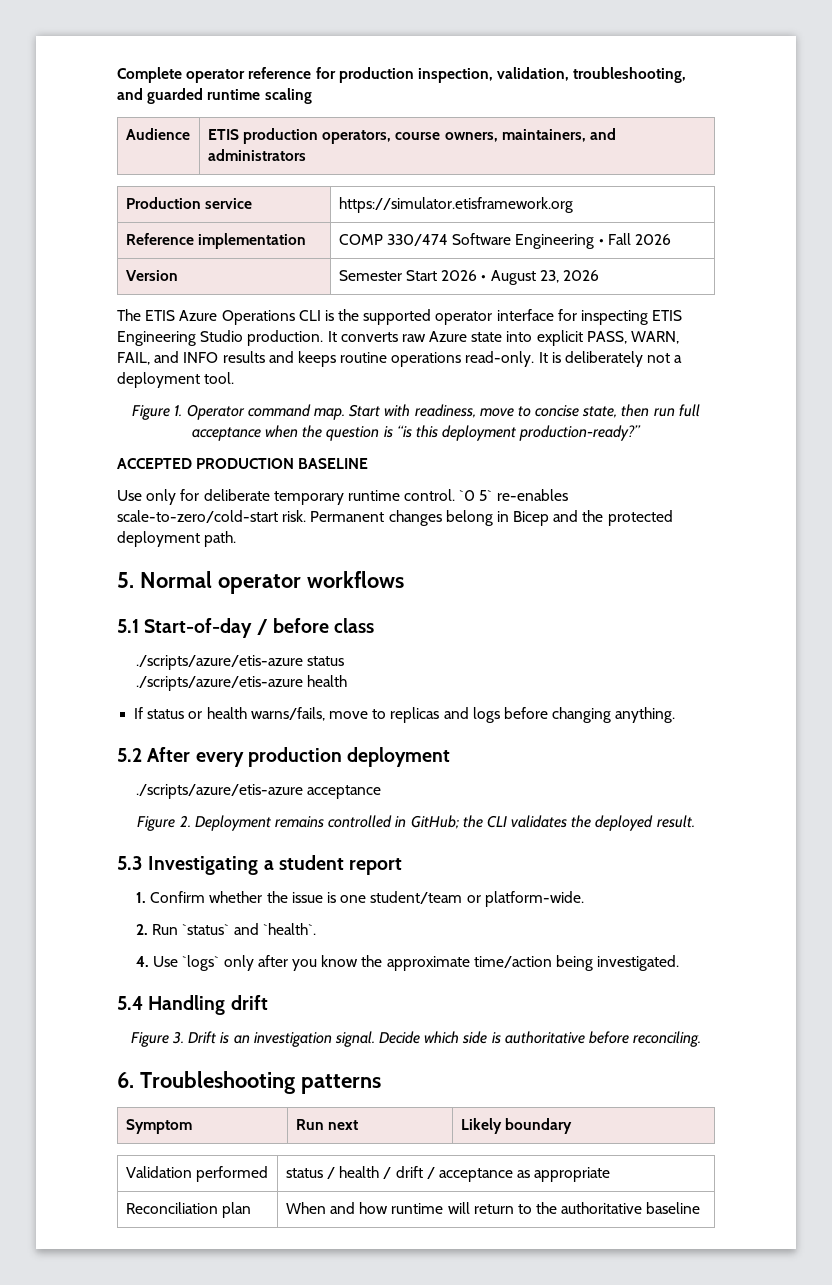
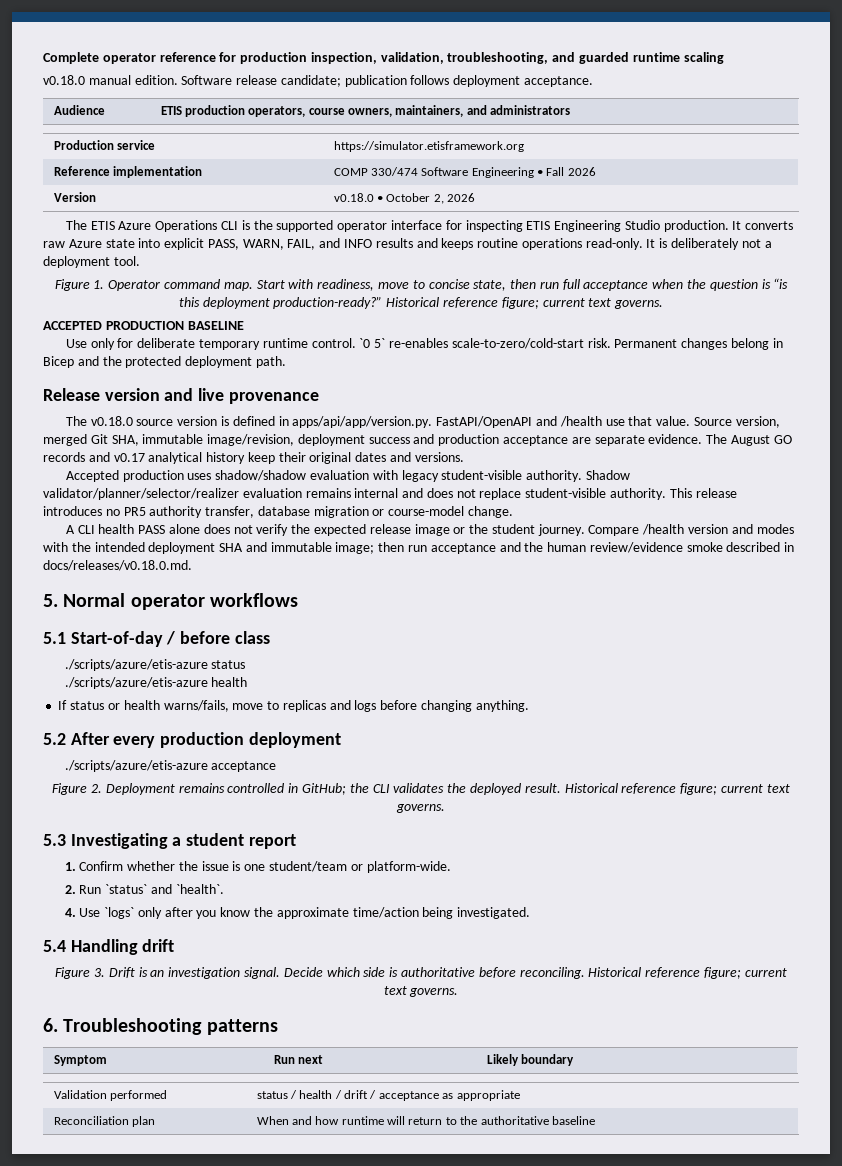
(312, 96) none -> [43,75,594,87] // v0.18.0 manual edition. Software release candidate; publication follows deployment acceptance.
[338,270,559,285] Semester Start 2026 • August 23, -> [333,193,444,204] v0.18.0 • October 2,
(642, 433) none -> [386,297,664,309] Historical reference figure; current text governs.
(237, 539) none -> [43,388,319,404] [65,416,780,428] [43,434,792,446] [43,452,464,464] [65,470,630,482] [43,488,737,500] [43,506,514,518] [65,524,794,536] [43,542,795,554] [43,560,192,571] // Release version and live provenance // The v0.18.0 source version is defined in apps/api/app/version.py. FastAPI/OpenAPI and /health use that value. Source version, merged Git SHA, immutable image/revision, deployment success and production acceptance are separate evidence. The August GO records and v0.17 analytical history keep their original dates and versions. // Accepted production uses shadow/shadow evaluation with legacy student-visible authority. Shadow validator/planner/selector/realizer evaluation remains internal and does not replace student-visible authority. This release introduces no PR5 authority transfer, database migration or course-model change. // A CLI health PASS alone does not verify the expected release image or the student journey. Compare /health version and modes with the intended deployment SHA and immutable image; then run acceptance and the human review/evidence smoke described in docs/releases/v0.18.0.md.
(695, 821) none -> [564,783,790,795] [396,803,445,813] Historical reference figure; current text governs.
(702, 1039) none -> [588,967,787,979] [383,986,459,997] Historical reference figure; current text governs.

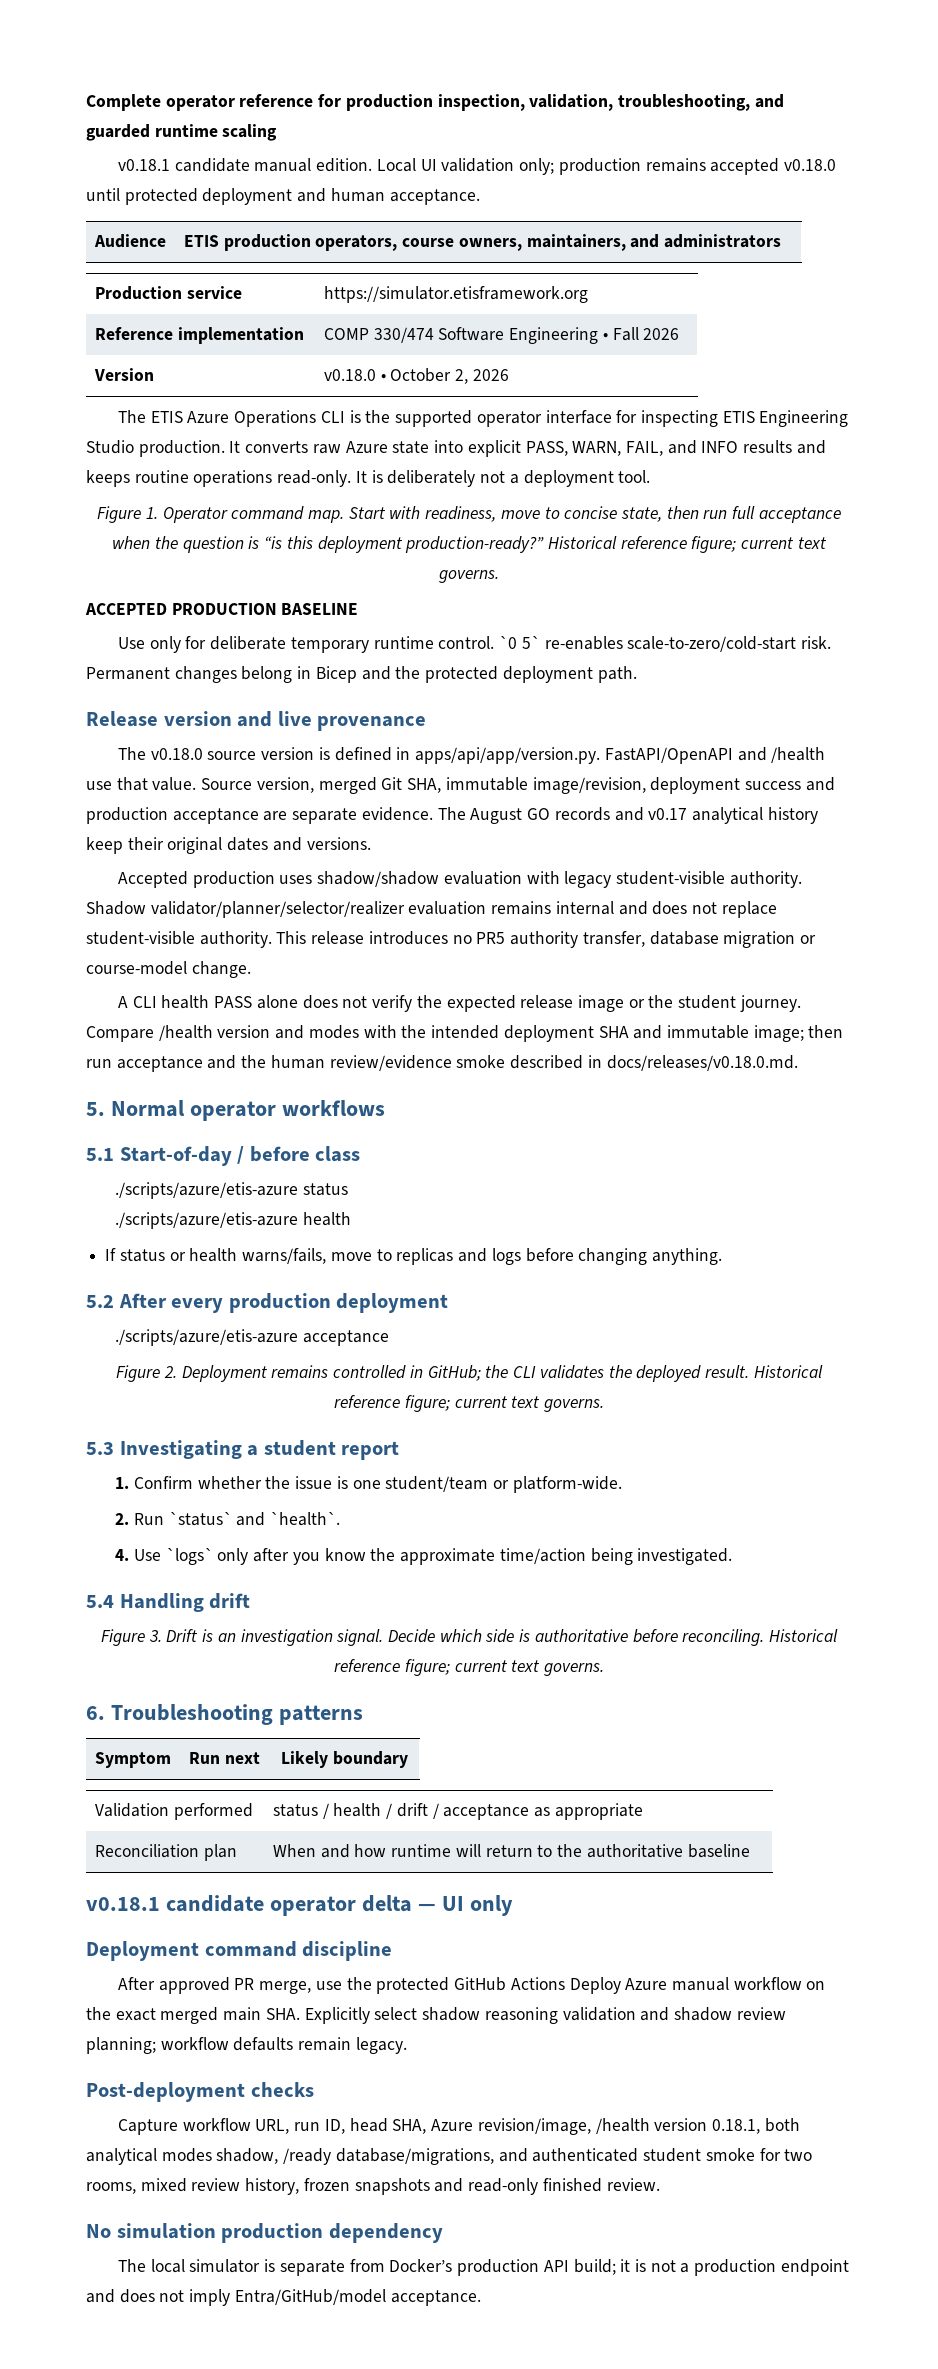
[43,75,521,87] v0.18.0 manual edition. Software release candidate; publication follows deployment -> [117,158,836,175] [86,188,385,205] v0.18.1 candidate manual edition. Local UI validation only; production remains accepted v0.18.0 until protected deployment and human
(595, 1120) none -> [86,1895,513,1916] [86,1941,393,1961] [117,1977,826,1994] [86,2007,786,2024] [86,2037,407,2054] [86,2082,314,2102] [117,2118,800,2135] [86,2148,813,2165] [86,2178,660,2195] [86,2223,443,2243] [117,2259,849,2276] [86,2289,481,2306] // v0.18.1 candidate operator delta — UI only // Deployment command discipline // After approved PR merge, use the protected GitHub Actions Deploy Azure manual workflow on the exact merged main SHA. Explicitly select shadow reasoning validation and shadow review planning; workflow defaults remain legacy. // Post-deployment checks // Capture workflow URL, run ID, head SHA, Azure revision/image, /health version 0.18.1, both analytical modes shadow, /ready database/migrations, and authenticated student smoke for two rooms, mixed review history, frozen snapshots and read-only finished review. // No simulation production dependency // The local simulator is separate from Docker’s production API build; it is not a production endpoint and does not imply Entra/GitHub/model acceptance.

